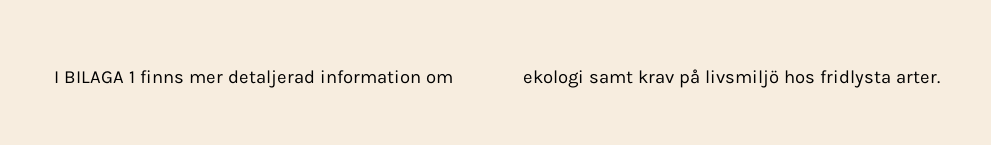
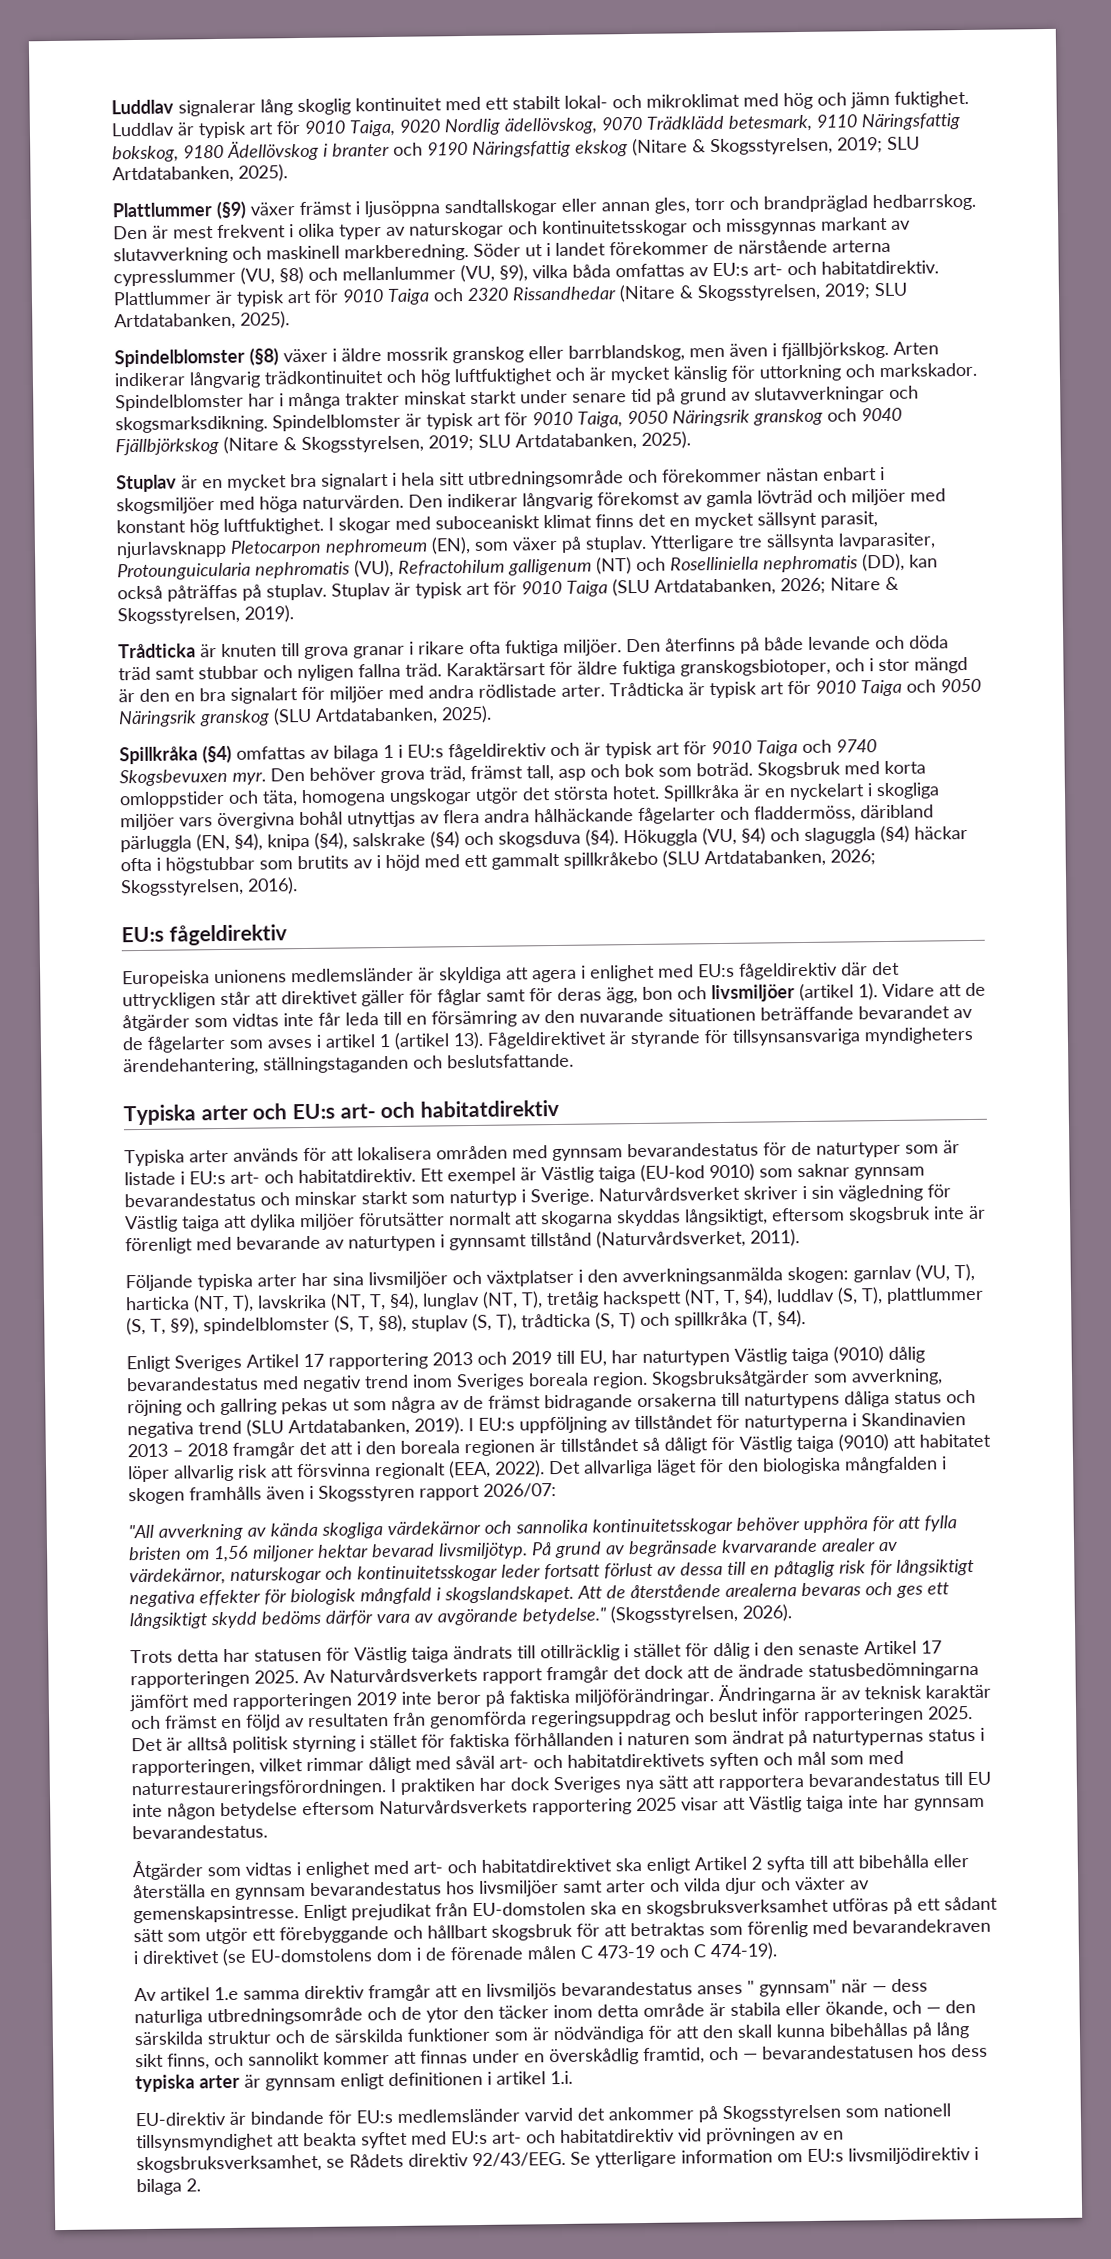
[54,69,940,88] I BILAGA 1 finns mer detaljerad information om ekologi samt krav på livsmiljö hos fridlysta arter. -> [111,90,969,117] [111,113,960,139] [112,136,920,163] [112,164,288,184] [112,193,976,220] [113,216,911,240] [113,239,891,265] [113,260,939,287] [113,282,907,307] [114,311,290,331] [114,341,939,368] [114,362,977,389] [115,385,919,412] [115,407,902,434] [115,431,691,456] [116,466,885,493] [116,488,946,515] [116,511,878,536] [116,532,936,559] [117,553,938,581] [117,576,899,602] [117,605,294,625] [118,635,949,659] [118,657,968,682] [118,678,981,704] [118,705,492,728] [119,739,877,765] [119,760,926,787] [119,782,940,809] [120,804,934,831] [120,825,968,853] [120,849,876,874] [120,877,298,897] [121,924,287,946] [122,961,900,988] [122,982,986,1010] [122,1005,973,1032] [122,1026,973,1053] [123,1053,574,1076] [123,1099,560,1126] [124,1140,960,1167] [124,1163,925,1186] [124,1184,951,1208] [125,1205,986,1233] [125,1229,800,1255] [125,1263,975,1292] [125,1286,984,1313] [126,1310,806,1336] [126,1346,925,1373] [126,1368,943,1393] [127,1389,976,1417] [127,1412,966,1439] [127,1433,991,1459] [128,1456,947,1483] [128,1483,557,1505] [128,1515,957,1541] [128,1538,898,1563] [129,1558,975,1586] [129,1581,950,1608] [129,1604,792,1630] [130,1640,942,1664] [130,1661,979,1689] [129,1683,991,1712] [131,1706,973,1731] [131,1727,985,1753] [131,1750,904,1777] [131,1771,991,1799] [132,1794,985,1820] [132,1824,268,1840] [132,1854,969,1881] [133,1876,870,1900] [133,1896,998,1924] [133,1918,991,1945] [133,1942,778,1967] [134,1978,928,2002] [134,2000,976,2027] [134,2022,969,2046] [135,2043,988,2070] [135,2070,573,2093] [135,2103,951,2127] [136,2127,844,2152] [136,2146,979,2174] [136,2178,201,2196] Luddlav signalerar lång skoglig kontinuitet med ett stabilt lokal- och mikroklimat med hög och jämn fuktighet. Luddlav är typisk art för 9010 Taiga, 9020 Nordlig ädellövskog, 9070 Trädklädd betesmark, 9110 Näringsfattig bokskog, 9180 Ädellövskog i branter och 9190 Näringsfattig ekskog (Nitare & Skogsstyrelsen, 2019; SLU Artdatabanken, 2025). // Plattlummer (§9) växer främst i ljusöppna sandtallskogar eller annan gles, torr och brandpräglad hedbarrskog. Den är mest frekvent i olika typer av naturskogar och kontinuitetsskogar och missgynnas markant av slutavverkning och maskinell markberedning. Söder ut i landet förekommer de närstående arterna cypresslummer (VU, §8) och mellanlummer (VU, §9), vilka båda omfattas av EU:s art- och habitatdirektiv. Plattlummer är typisk art för 9010 Taiga och 2320 Rissandhedar (Nitare & Skogsstyrelsen, 2019; SLU Artdatabanken, 2025). // Spindelblomster (§8) växer i äldre mossrik granskog eller barrblandskog, men även i fjällbjörkskog. Arten indikerar långvarig trädkontinuitet och hög luftfuktighet och är mycket känslig för uttorkning och markskador. Spindelblomster har i många trakter minskat starkt under senare tid på grund av slutavverkningar och skogsmarksdikning. Spindelblomster är typisk art för 9010 Taiga, 9050 Näringsrik granskog och 9040 Fjällbjörkskog (Nitare & Skogsstyrelsen, 2019; SLU Artdatabanken, 2025). // Stuplav är en mycket bra signalart i hela sitt utbredningsområde och förekommer nästan enbart i skogsmiljöer med höga naturvärden. Den indikerar långvarig förekomst av gamla lövträd och miljöer med konstant hög luftfuktighet. I skogar med suboceaniskt klimat finns det en mycket sällsynt parasit, njurlavsknapp Pletocarpon nephromeum (EN), som växer på stuplav. Ytterligare tre sällsynta lavparasiter, Protounguicularia nephromatis (VU), Refractohilum galligenum (NT) och Roselliniella nephromatis (DD), kan också påträffas på stuplav. Stuplav är typisk art för 9010 Taiga (SLU Artdatabanken, 2026; Nitare & Skogsstyrelsen, 2019). // Trådticka är knuten till grova granar i rikare ofta fuktiga miljöer. Den återfinns på både levande och döda träd samt stubbar och nyligen fallna träd. Karaktärsart för äldre fuktiga granskogsbiotoper, och i stor mängd är den en bra signalart för miljöer med andra rödlistade arter. Trådticka är typisk art för 9010 Taiga och 9050 Näringsrik granskog (SLU Artdatabanken, 2025). // Spillkråka (§4) omfattas av bilaga 1 i EU:s fågeldirektiv och är typisk art för 9010 Taiga och 9740 Skogsbevuxen myr. Den behöver grova träd, främst tall, asp och bok som boträd. Skogsbruk med korta omloppstider och täta, homogena ungskogar utgör det största hotet. Spillkråka är en nyckelart i skogliga miljöer vars övergivna bohål utnyttjas av flera andra hålhäckande fågelarter och fladdermöss, däribland pärluggla (EN, §4), knipa (§4), salskrake (§4) och skogsduva (§4). Hökuggla (VU, §4) och slaguggla (§4) häckar ofta i högstubbar som brutits av i höjd med ett gammalt spillkråkebo (SLU Artdatabanken, 2026; Skogsstyrelsen, 2016). // EU:s fågeldirektiv // Europeiska unionens medlemsländer är skyldiga att agera i enlighet med EU:s fågeldirektiv där det uttryckligen står att direktivet gäller för fåglar samt för deras ägg, bon och livsmiljöer (artikel 1). Vidare att de åtgärder som vidtas inte får leda till en försämring av den nuvarande situationen beträffande bevarandet av de fågelarter som avses i artikel 1 (artikel 13). Fågeldirektivet är styrande för tillsynsansvariga myndigheters ärendehantering, ställningstaganden och beslutsfattande. // Typiska arter och EU:s art- och habitatdirektiv // Typiska arter används för att lokalisera områden med gynnsam bevarandestatus för de naturtyper som är listade i EU:s art- och habitatdirektiv. Ett exempel är Västlig taiga (EU-kod 9010) som saknar gynnsam bevarandestatus och minskar starkt som naturtyp i Sverige. Naturvårdsverket skriver i sin vägledning för Västlig taiga att dylika miljöer förutsätter normalt att skogarna skyddas långsiktigt, eftersom skogsbruk inte är förenligt med bevarande av naturtypen i gynnsamt tillstånd (Naturvårdsverket, 2011). // Följande typiska arter har sina livsmiljöer och växtplatser i den avverkningsanmälda skogen: garnlav (VU, T), harticka (NT, T), lavskrika (NT, T, §4), lunglav (NT, T), tretåig hackspett (NT, T, §4), luddlav (S, T), plattlummer (S, T, §9), spindelblomster (S, T, §8), stuplav (S, T), trådticka (S, T) och spillkråka (T, §4). // Enligt Sveriges Artikel 17 rapportering 2013 och 2019 till EU, har naturtypen Västlig taiga (9010) dålig bevarandestatus med negativ trend inom Sveriges boreala region. Skogsbruksåtgärder som avverkning, röjning och gallring pekas ut som några av de främst bidragande orsakerna till naturtypens dåliga status och negativa trend (SLU Artdatabanken, 2019). I EU:s uppföljning av tillståndet för naturtyperna i Skandinavien 2013 – 2018 framgår det att i den boreala regionen är tillståndet så dåligt för Västlig taiga (9010) att habitatet löper allvarlig risk att försvinna regionalt (EEA, 2022). Det allvarliga läget för den biologiska mångfalden i skogen framhålls även i Skogsstyren rapport 2026/07: // "All avverkning av kända skogliga värdekärnor och sannolika kontinuitetsskogar behöver upphöra för att fylla bristen om 1,56 miljoner hektar bevarad livsmiljötyp. På grund av begränsade kvarvarande arealer av värdekärnor, naturskogar och kontinuitetsskogar leder fortsatt förlust av dessa till en påtaglig risk för långsiktigt negativa effekter för biologisk mångfald i skogslandskapet. Att de återstående arealerna bevaras och ges ett långsiktigt skydd bedöms därför vara av avgörande betydelse." (Skogsstyrelsen, 2026). // Trots detta har statusen för Västlig taiga ändrats till otillräcklig i stället för dålig i den senaste Artikel 17 rapporteringen 2025. Av Naturvårdsverkets rapport framgår det dock att de ändrade statusbedömningarna jämfört med rapporteringen 2019 inte beror på faktiska miljöförändringar. Ändringarna är av teknisk karaktär och främst en följd av resultaten från genomförda regeringsuppdrag och beslut inför rapporteringen 2025. Det är alltså politisk styrning i stället för faktiska förhållanden i naturen som ändrat på naturtypernas status i rapporteringen, vilket rimmar dåligt med såväl art- och habitatdirektivets syften och mål som med naturrestaureringsförordningen. I praktiken har dock Sveriges nya sätt att rapportera bevarandestatus till EU inte någon betydelse eftersom Naturvårdsverkets rapportering 2025 visar att Västlig taiga inte har gynnsam bevarandestatus. // Åtgärder som vidtas i enlighet med art- och habitatdirektivet ska enligt Artikel 2 syfta till att bibehålla eller återställa en gynnsam bevarandestatus hos livsmiljöer samt arter och vilda djur och växter av gemenskapsintresse. Enligt prejudikat från EU-domstolen ska en skogsbruksverksamhet utföras på ett sådant sätt som utgör ett förebyggande och hållbart skogsbruk för att betraktas som förenlig med bevarandekraven i direktivet (se EU-domstolens dom i de förenade målen C 473-19 och C 474-19). // Av artikel 1.e samma direktiv framgår att en livsmiljös bevarandestatus anses " gynnsam" när — dess naturliga utbredningsområde och de ytor den täcker inom detta område är stabila eller ökande, och — den särskilda struktur och de särskilda funktioner som är nödvändiga för att den skall kunna bibehållas på lång sikt finns, och sannolikt kommer att finnas under en överskådlig framtid, och — bevarandestatusen hos dess typiska arter är gynnsam enligt definitionen i artikel 1.i. // EU-direktiv är bindande för EU:s medlemsländer varvid det ankommer på Skogsstyrelsen som nationell tillsynsmyndighet att beakta syftet med EU:s art- och habitatdirektiv vid prövningen av en skogsbruksverksamhet, se Rådets direktiv 92/43/EEG. Se ytterligare information om EU:s livsmiljödirektiv i bilaga 2.

